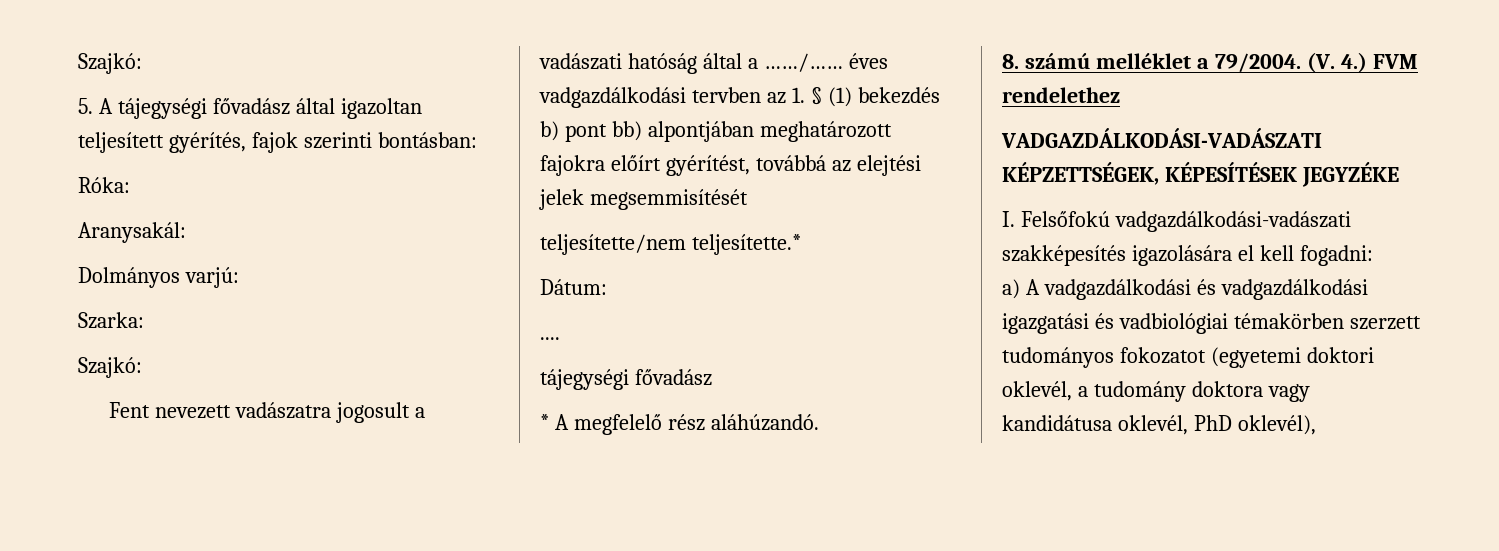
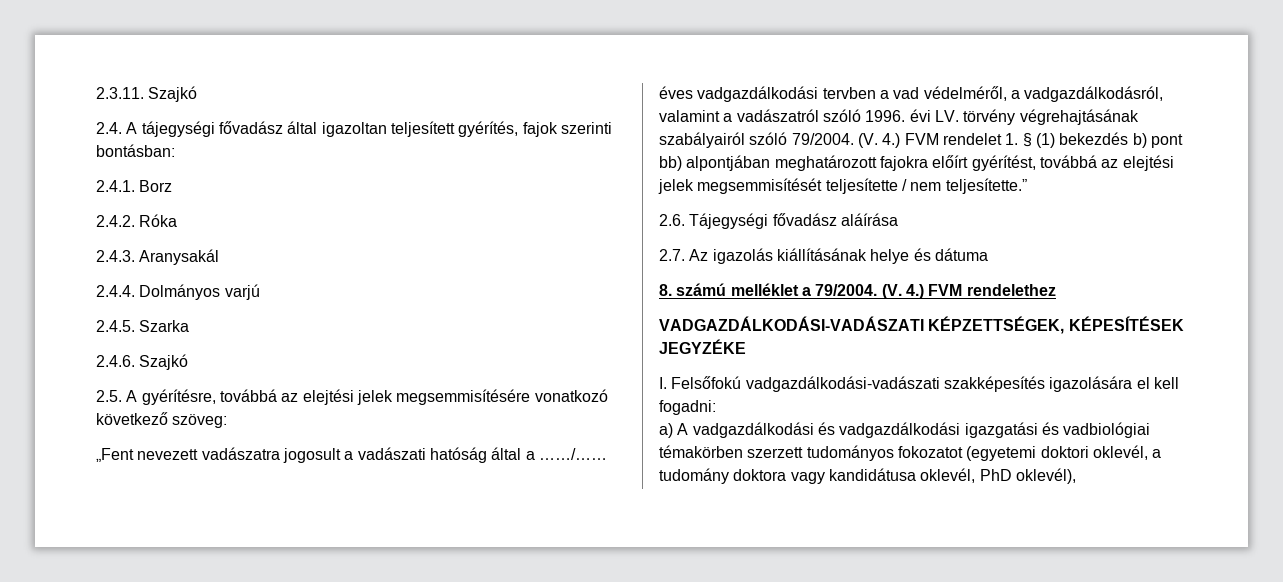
[78,53,142,74] [78,98,93,114] Szajkó: // 5. -> [96,86,198,102] [96,122,122,134] 2.3.11. Szajkó // 2.4.
[78,177,130,193] [78,222,186,243] [78,267,239,288] [78,312,144,329] [78,357,142,378] [108,402,150,418] Róka: // Aranysakál: // Dolmányos varjú: // Szarka: // Szajkó: // Fent -> [96,180,173,192] [96,214,178,227] [96,249,220,265] [96,284,260,300] [96,320,190,332] [96,354,189,370] [96,389,608,405] [96,412,228,428] [96,448,134,462] 2.4.1. Borz // 2.4.2. Róka // 2.4.3. Aranysakál // 2.4.4. Dolmányos varjú // 2.4.5. Szarka // 2.4.6. Szajkó // 2.5. A gyérítésre, továbbá az elejtési jelek megsemmisítésére vonatkozó következő szöveg: // „Fent
[766,92,786,104] az -> [879,86,1164,102] [659,109,1139,125] [659,132,1002,148] a vad védelméről, a vadgazdálkodásról, valamint a vadászatról szóló 1996. évi LV. törvény végrehajtásának szabályairól szóló 79/2004. (V. 4.) FVM rendelet
[540,234,801,255] [540,279,607,295] [540,337,560,340] [540,369,712,390] [540,414,819,435] // teljesítette/nem teljesítette.* // Dátum: // .... // tájegységi fővadász // * A megfelelő rész aláhúzandó. -> [825,178,1027,194] [659,213,898,229] [659,248,988,264] teljesítette / nem teljesítette.” // 2.6. Tájegységi fővadász aláírása // 2.7. Az igazolás kiállításának helye és dátuma

